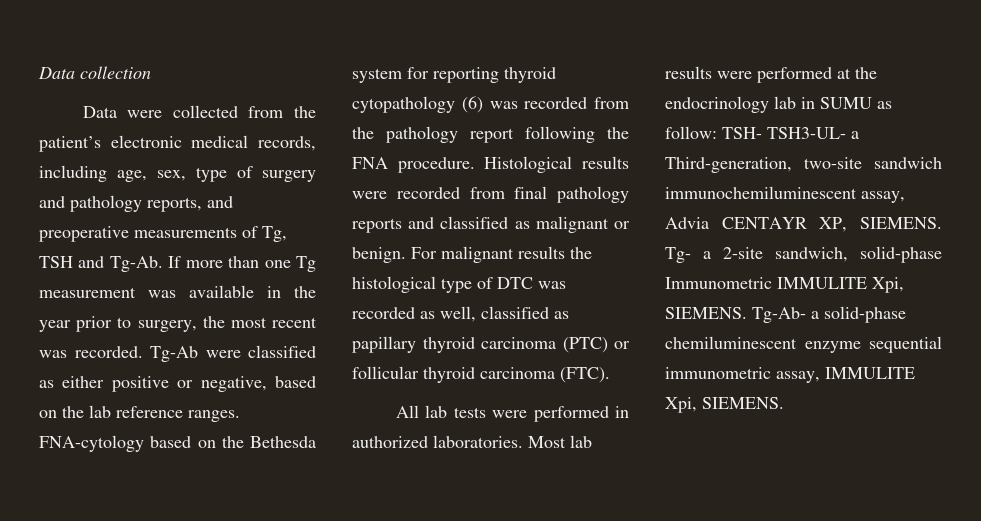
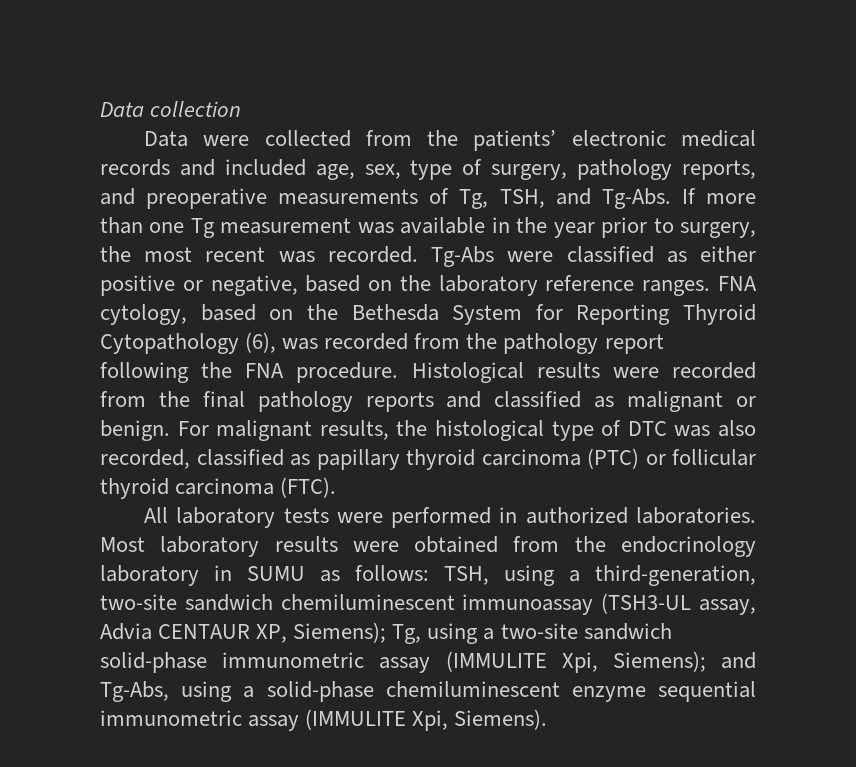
[39,136,101,152] patient’s -> [473,130,557,151] patients’
[258,136,316,151] [39,165,107,182] records, including -> [100,159,306,176] records and included
[262,170,316,182] [39,196,65,208] surgery and -> [491,164,568,180] surgery,
[39,256,163,272] TSH and Tg-Ab. -> [499,188,671,209] TSH, and Tg-Abs.
[150,346,198,362] Tg-Ab -> [431,246,495,267] Tg-Abs
[89,405,111,418] lab -> [438,275,538,296] laboratory
[39,435,144,452] FNA-cytology -> [717,276,757,291] [100,304,187,325] FNA cytology,
[352,67,556,83] [352,96,483,113] system for reporting thyroid cytopathology (6) -> [452,304,756,325] [100,332,277,354] System for Reporting Thyroid Cytopathology (6),
(505, 193) none -> [158,391,190,407] the
[518,246,565,259] results -> [319,420,389,440] results,
[352,306,476,322] recorded as well, -> [718,420,757,437] [100,449,190,469] also recorded,
[424,405,447,418] lab -> [176,507,276,528] laboratory
[570,435,592,448] [665,66,851,83] lab results were performed at -> [160,536,560,557] laboratory results were obtained from
[774,96,796,109] lab -> [100,565,199,586] laboratory
[665,126,859,139] [665,157,942,173] [665,186,905,203] [665,217,942,232] [665,246,942,263] [665,277,904,293] [665,307,806,323] follow: TSH- TSH3-UL- a Third-generation, two-site sandwich immunochemiluminescent assay, Advia CENTAYR XP, SIEMENS. Tg- a 2-site sandwich, solid-phase Immunometric IMMULITE Xpi, SIEMENS. Tg-Ab- -> [355,565,756,586] [100,593,756,615] [100,622,672,644] [100,651,756,673] [100,681,233,702] follows: TSH, using a third-generation, two-site sandwich chemiluminescent immunoassay (TSH3-UL assay, Advia CENTAUR XP, Siemens); Tg, using a two-site sandwich solid-phase immunometric assay (IMMULITE Xpi, Siemens); and Tg-Abs, using
[776,367,915,383] [665,397,784,413] assay, IMMULITE Xpi, SIEMENS. -> [248,709,548,731] assay (IMMULITE Xpi, Siemens).

